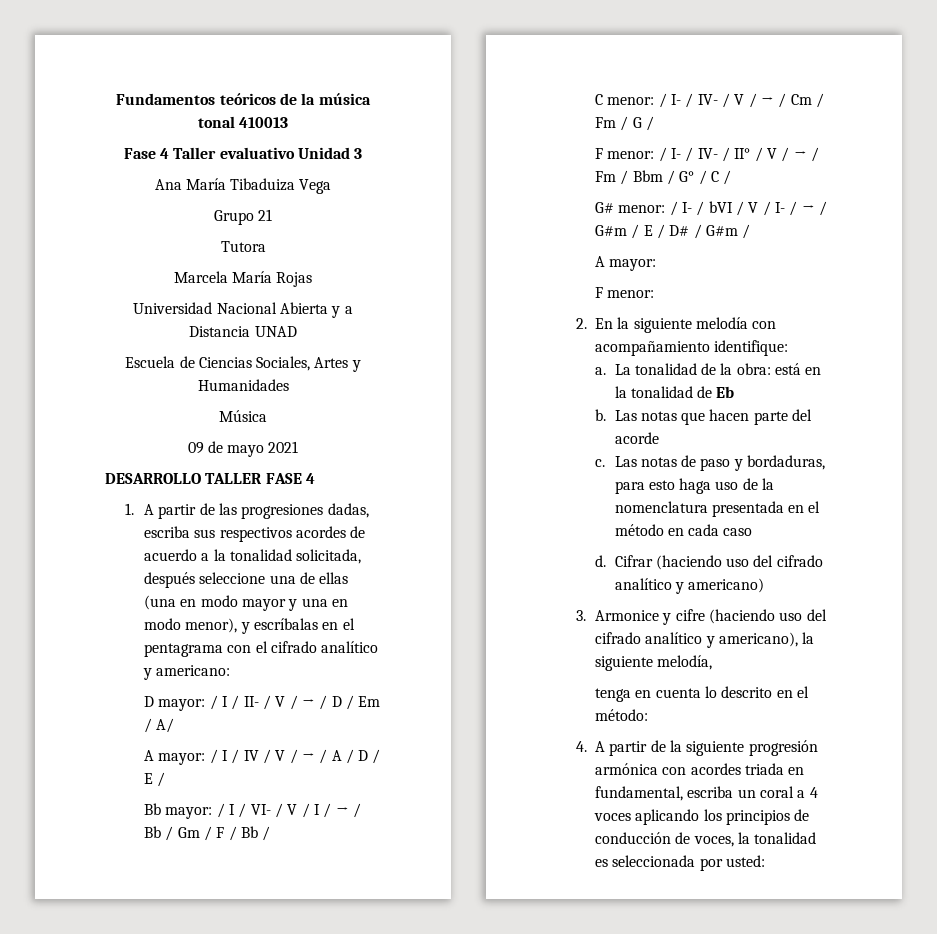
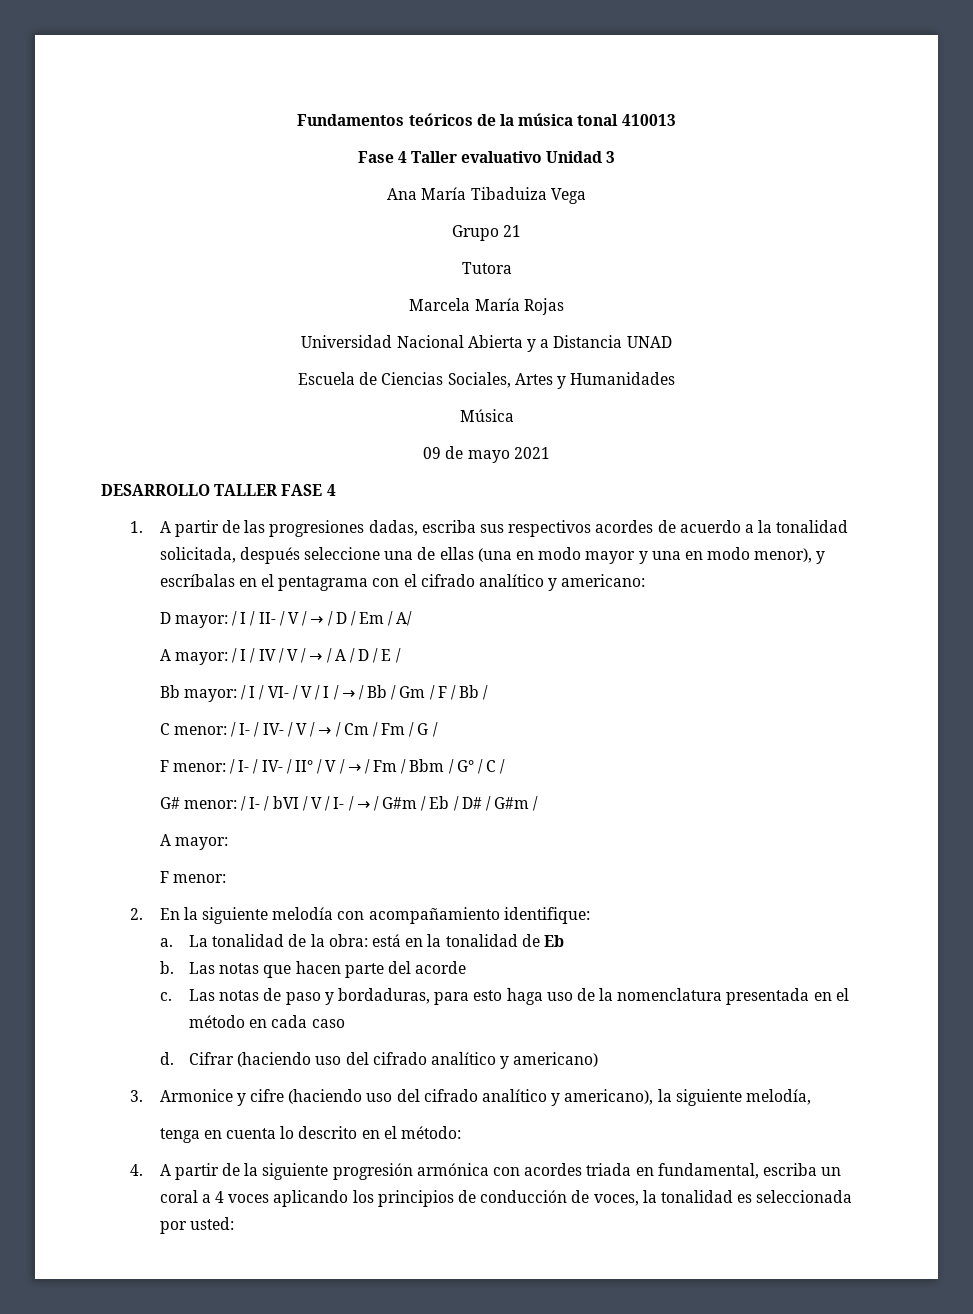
[643,225,653,236] E -> [429,796,450,809] Eb

